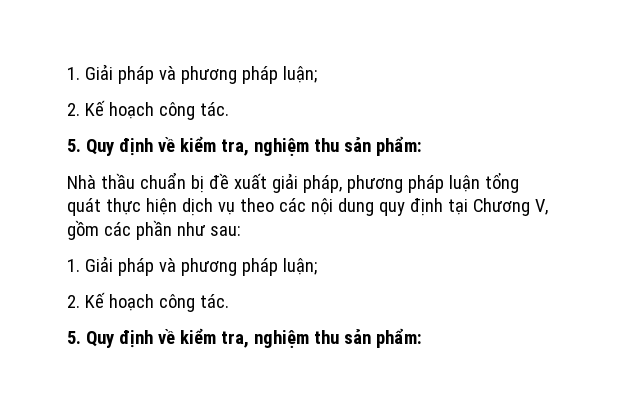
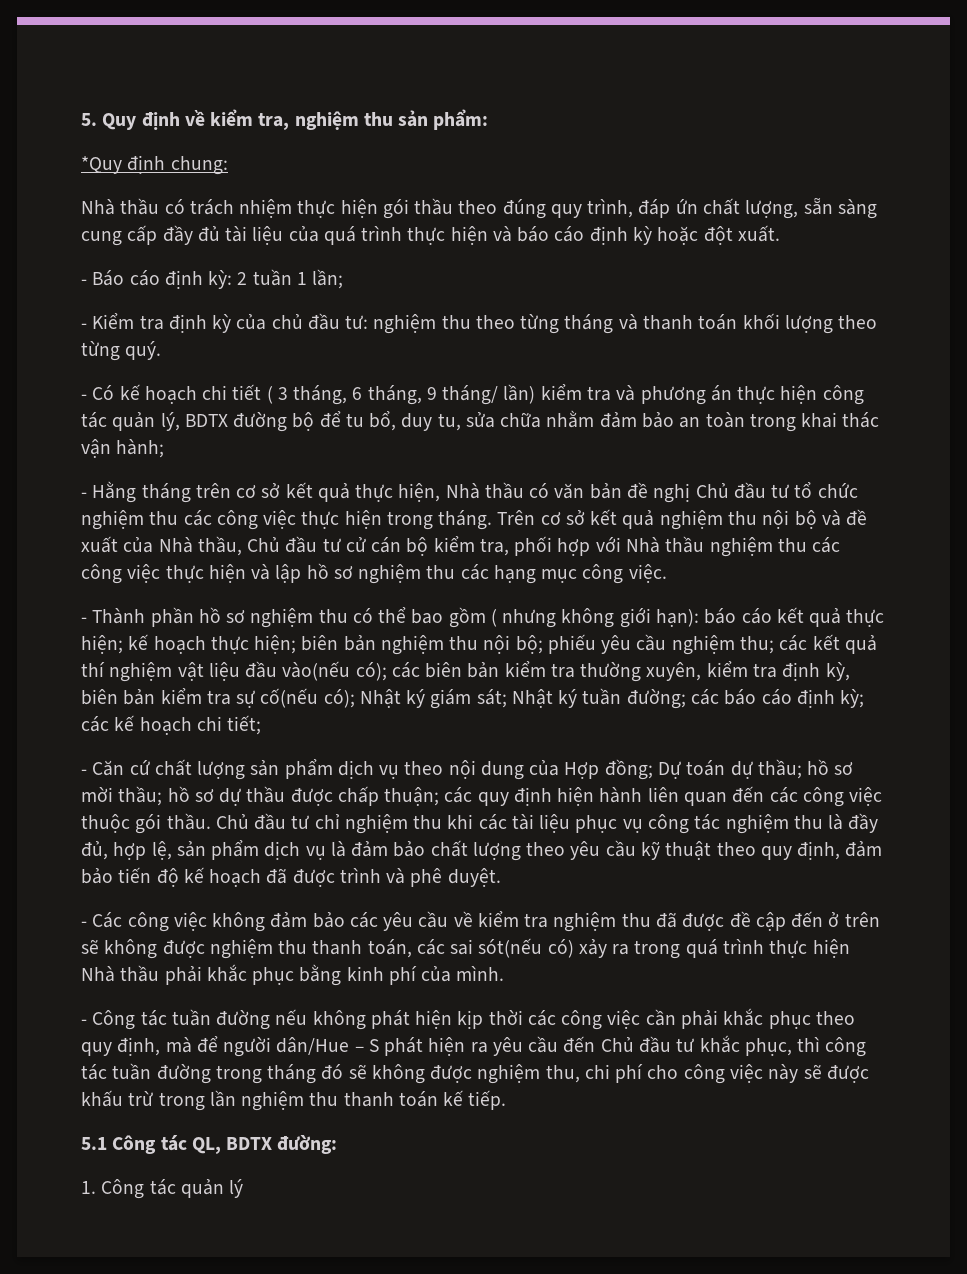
[67,64,317,84] [67,100,229,120] 1. Giải pháp và phương pháp luận; // 2. Kế hoạch công tác. // -> (81, 119) none
[67,172,519,193] [67,198,177,216] // Nhà thầu chuẩn bị đề xuất giải pháp, phương pháp luận tổng quát thực hiện -> [81,155,228,175] [81,198,877,219] [81,225,780,246] [81,269,344,289] [81,313,878,334] [81,341,162,361] [81,384,864,405] [81,410,880,432] [81,439,165,458] [81,481,858,503] [81,509,868,530] [81,536,841,557] [81,563,667,584] [81,607,885,628] [81,634,877,655] [81,661,850,682] [81,688,865,709] [81,715,262,735] [81,759,333,780] // *Quy định chung: // Nhà thầu có trách nhiệm thực hiện gói thầu theo đúng quy trình, đáp ứn chất lượng, sẵn sàng cung cấp đầy đủ tài liệu của quá trình thực hiện và báo cáo định kỳ hoặc đột xuất. // - Báo cáo định kỳ: 2 tuần 1 lần; // - Kiểm tra định kỳ của chủ đầu tư: nghiệm thu theo từng tháng và thanh toán khối lượng theo từng quý. // - Có kế hoạch chi tiết ( 3 tháng, 6 tháng, 9 tháng/ lần) kiểm tra và phương án thực hiện công tác quản lý, BDTX đường bộ để tu bổ, duy tu, sửa chữa nhằm đảm bảo an toàn trong khai thác vận hành; // - Hằng tháng trên cơ sở kết quả thực hiện, Nhà thầu có văn bản đề nghị Chủ đầu tư tổ chức nghiệm thu các công việc thực hiện trong tháng. Trên cơ sở kết quả nghiệm thu nội bộ và đề xuất của Nhà thầu, Chủ đầu tư cử cán bộ kiểm tra, phối hợp với Nhà thầu nghiệm thu các công việc thực hiện và lập hồ sơ nghiệm thu các hạng mục công việc. // - Thành phần hồ sơ nghiệm thu có thể bao gồm ( nhưng không giới hạn): báo cáo kết quả thực hiện; kế hoạch thực hiện; biên bản nghiệm thu nội bộ; phiếu yêu cầu nghiệm thu; các kết quả thí nghiệm vật liệu đầu vào(nếu có); các biên bản kiểm tra thường xuyên, kiểm tra định kỳ, biên bản kiểm tra sự cố(nếu có); Nhật ký giám sát; Nhật ký tuần đường; các báo cáo định kỳ; các kế hoạch chi tiết; // - Căn cứ chất lượng sản phẩm
[278,198,306,212] các -> (444, 768) none
[378,198,548,216] [67,220,241,240] [67,256,317,276] [67,292,229,312] [67,328,422,348] quy định tại Chương V, gồm các phần như sau: // 1. Giải pháp và phương pháp luận; // 2. Kế hoạch công tác. // 5. Quy định về kiểm tra, nghiệm thu sản phẩm: -> [529,759,854,780] [81,786,883,807] [81,813,879,834] [81,840,883,861] [81,867,501,887] [81,911,880,932] [81,938,850,959] [81,964,505,986] [81,1008,855,1030] [81,1035,867,1057] [81,1063,869,1084] [81,1090,507,1111] [81,1135,338,1154] [81,1179,244,1199] của Hợp đồng; Dự toán dự thầu; hồ sơ mời thầu; hồ sơ dự thầu được chấp thuận; các quy định hiện hành liên quan đến các công việc thuộc gói thầu. Chủ đầu tư chỉ nghiệm thu khi các tài liệu phục vụ công tác nghiệm thu là đầy đủ, hợp lệ, sản phẩm dịch vụ là đảm bảo chất lượng theo yêu cầu kỹ thuật theo quy định, đảm bảo tiến độ kế hoạch đã được trình và phê duyệt. // - Các công việc không đảm bảo các yêu cầu về kiểm tra nghiệm thu đã được đề cập đến ở trên sẽ không được nghiệm thu thanh toán, các sai sót(nếu có) xảy ra trong quá trình thực hiện Nhà thầu phải khắc phục bằng kinh phí của mình. // - Công tác tuần đường nếu không phát hiện kịp thời các công việc cần phải khắc phục theo quy định, mà để người dân/Hue – S phát hiện ra yêu cầu đến Chủ đầu tư khắc phục, thì công tác tuần đường trong tháng đó sẽ không được nghiệm thu, chi phí cho công việc này sẽ được khấu trừ trong lần nghiệm thu thanh toán kế tiếp. // 5.1 Công tác QL, BDTX đường: // 1. Công tác quản lý

